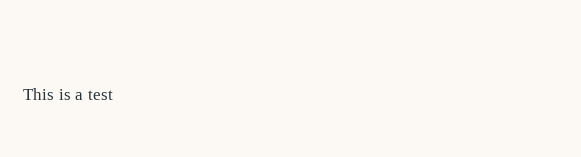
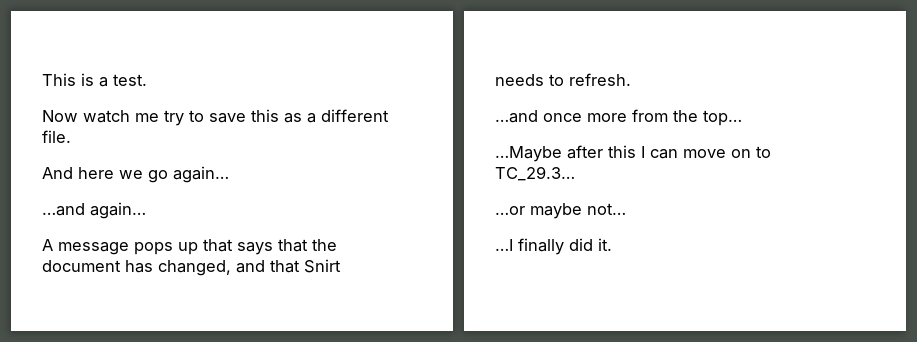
[87,90,113,100] test -> [113,74,147,86] [42,109,389,126] [42,130,71,143] [42,166,229,183] [42,202,146,219] [42,239,337,255] [42,259,341,276] [495,73,631,86] [495,109,742,126] [495,145,771,162] [495,166,575,181] [495,203,626,219] [495,238,612,255] test. // Now watch me try to save this as a different file. // And here we go again… // …and again… // A message pops up that says that the document has changed, and that Snirt needs to refresh. // …and once more from the top… // …Maybe after this I can move on to TC_29.3… // …or maybe not… // …I finally did it.

